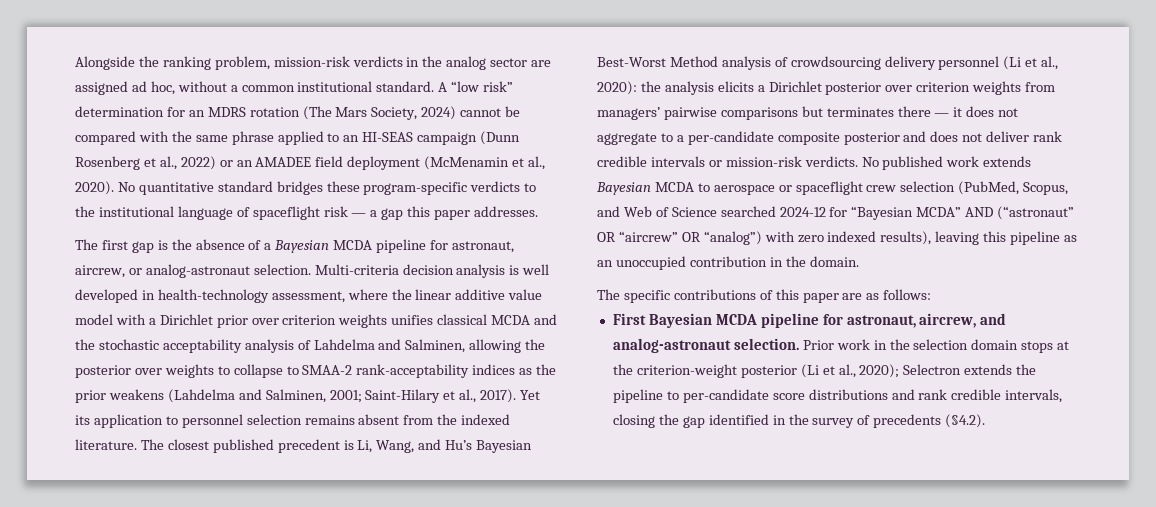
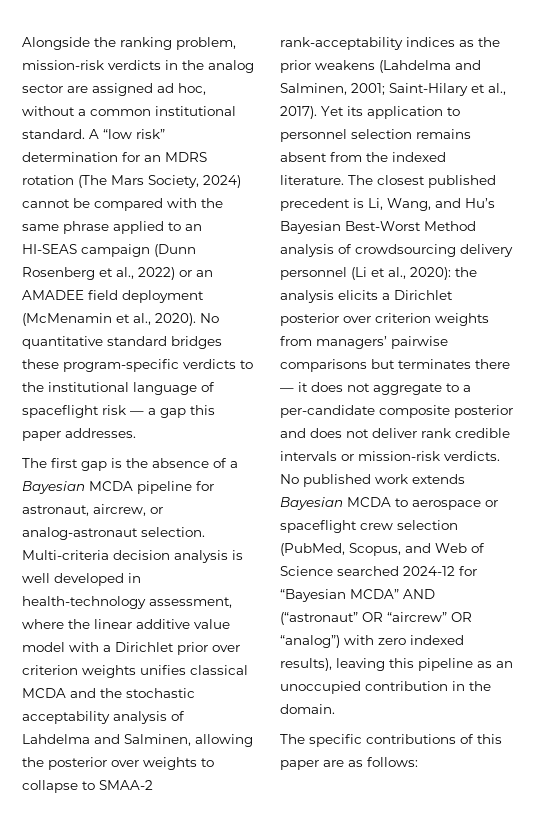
[612,313,1007,328] [612,338,1070,353] [612,364,1037,378] [612,389,1063,403] [612,414,986,428] // First Bayesian MCDA pipeline for astronaut, aircrew, and analog-astronaut selection. Prior work in the selection domain stops at the criterion-weight posterior (Li et al., 2020); Selectron extends the pipeline to per-candidate score distributions and rank credible intervals, closing the gap identified in the survey of precedents (§4.2). -> (418, 762) none

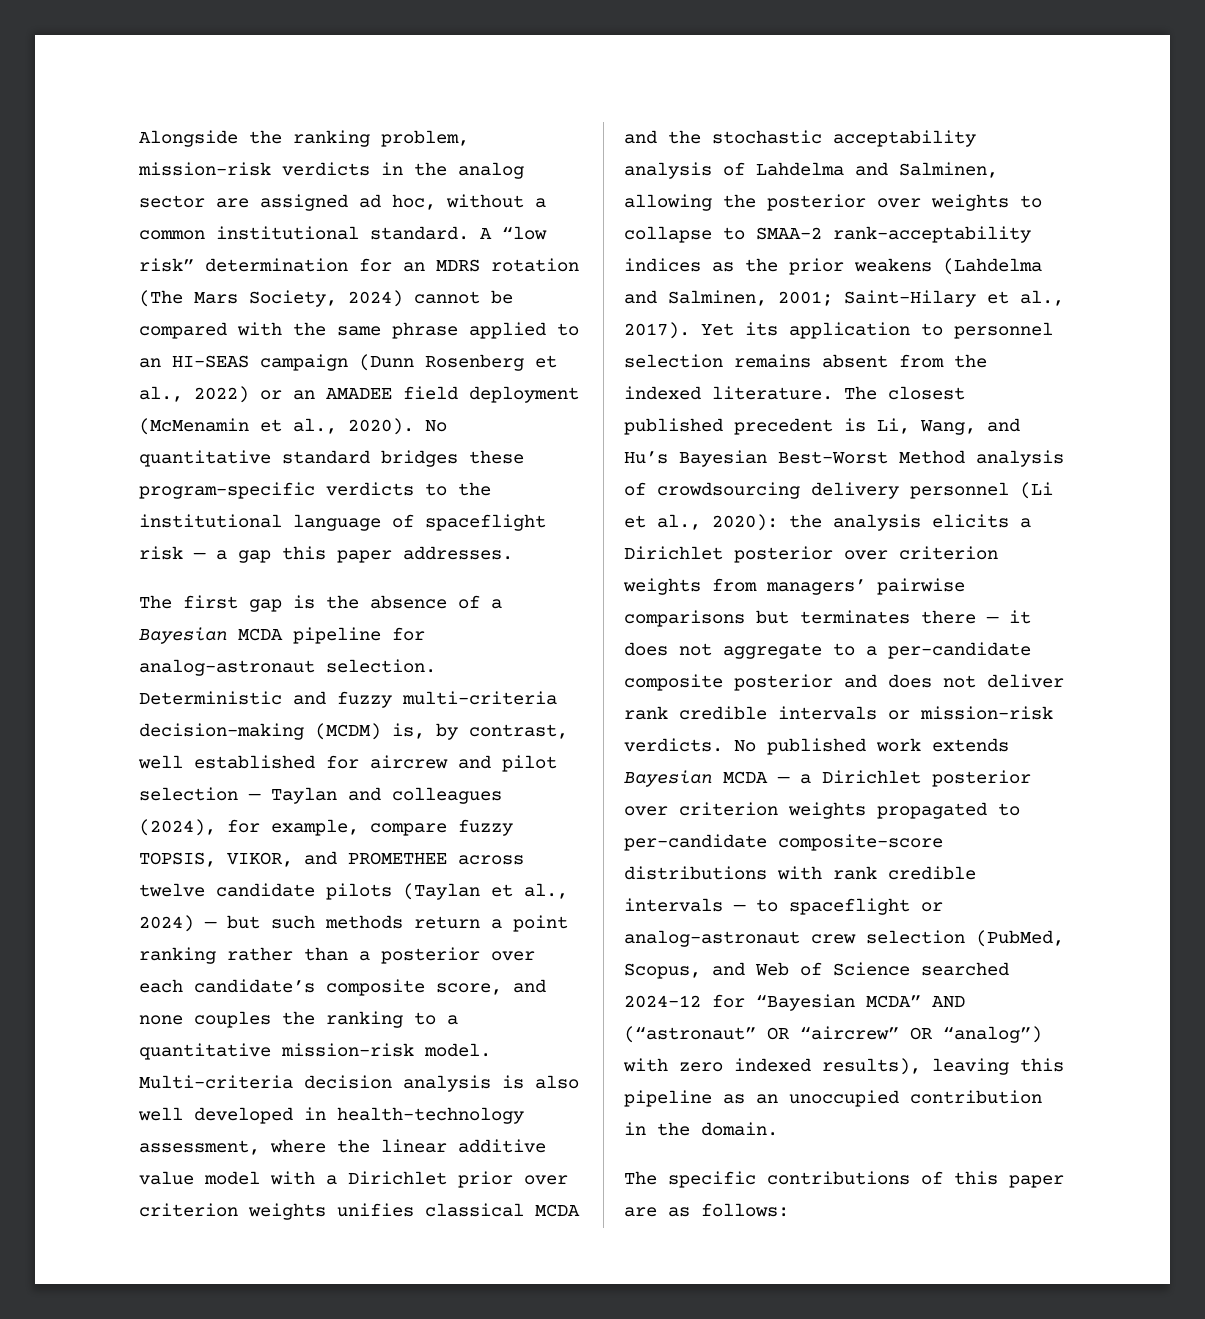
[22,504,163,516] [22,527,205,540] astronaut, aircrew, or analog-astronaut selection. -> [139,659,436,676] [139,691,557,708] [139,723,568,740] [138,755,557,772] [139,787,502,804] [139,819,513,836] [139,851,524,867] [139,883,568,900] [139,915,568,932] [139,947,535,964] [139,979,546,996] [139,1011,458,1028] [139,1043,491,1060] analog-astronaut selection. Deterministic and fuzzy multi-criteria decision-making (MCDM) is, by contrast, well established for aircrew and pilot selection — Taylan and colleagues (2024), for example, compare fuzzy TOPSIS, VIKOR, and PROMETHEE across twelve candidate pilots (Taylan et al., 2024) — but such methods return a point ranking rather than a posterior over each candidate’s composite score, and none couples the ranking to a quantitative mission-risk model.
(243, 555) none -> [535,1075,579,1089] also
[395,498,498,510] [280,520,357,533] to aerospace or spaceflight -> [777,770,1031,787] [624,802,1020,819] [624,834,943,851] [624,866,976,880] [624,898,943,915] [624,930,800,947] — a Dirichlet posterior over criterion weights propagated to per-candidate composite-score distributions with rank credible intervals — to spaceflight or analog-astronaut

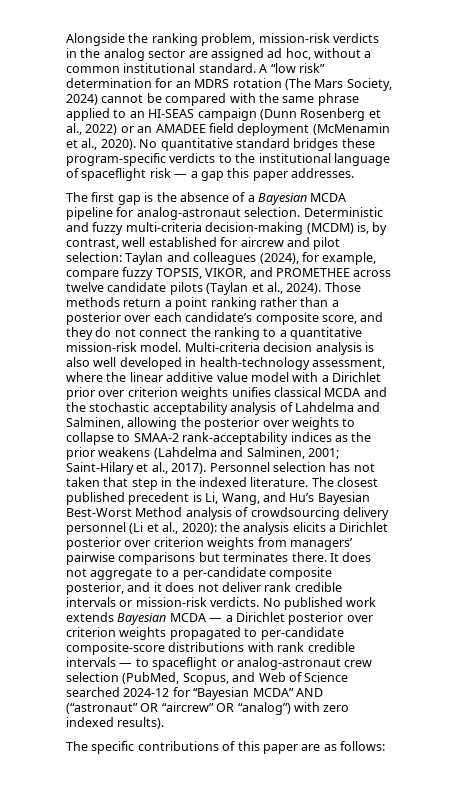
[139,787,261,801] selection — -> [66,252,122,262] selection:
[139,915,315,932] 2024) — but such -> [286,282,361,294] 2024). Those
[139,1011,271,1028] none couples -> [66,327,188,340] they do not connect
[701,322,1053,339] [624,354,944,368] Yet its application to personnel selection remains absent from -> [209,462,375,472] [66,477,173,490] Personnel selection has not taken that step in
[921,610,1031,624] there — it -> [291,552,339,562] there. It
[734,674,877,691] posterior and -> [66,582,162,595] posterior, and it
[822,1058,1064,1075] [624,1090,1042,1107] [624,1122,778,1136] results), leaving this pipeline as an unoccupied contribution in the domain. -> [117,717,165,729] results).

